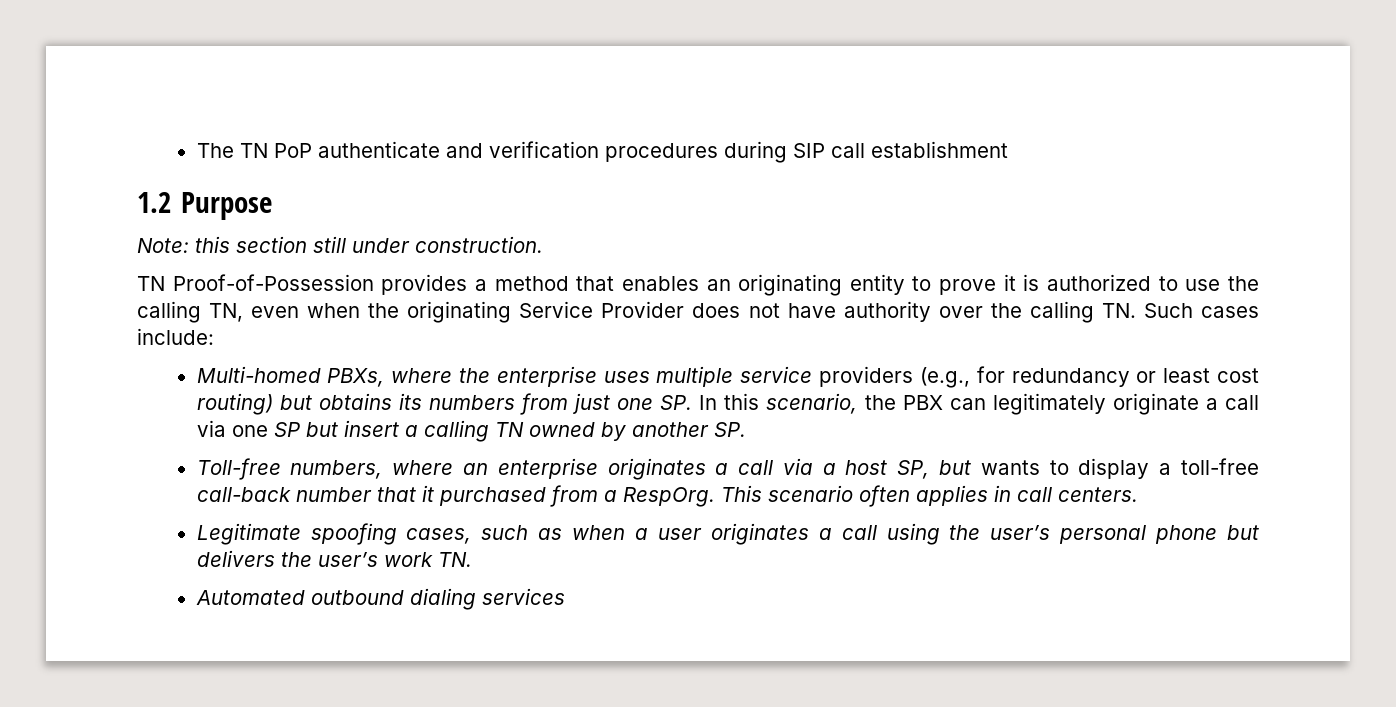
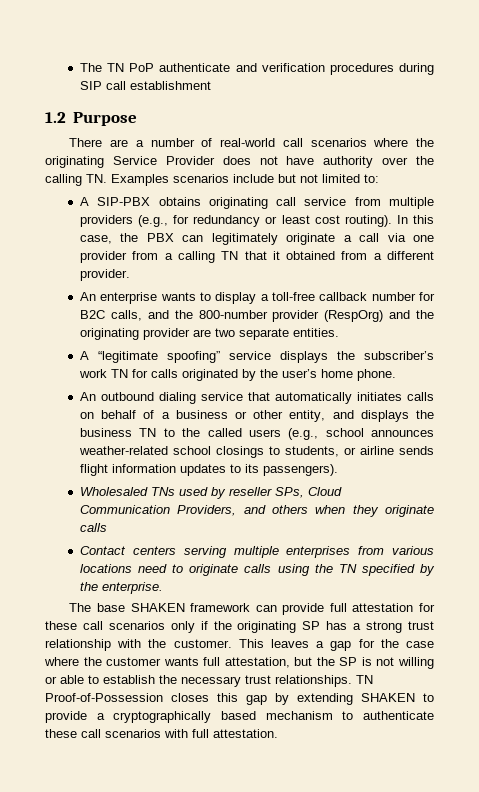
[137,236,543,253] [137,274,1259,296] [137,301,361,323] Note: this section still under construction. // TN Proof-of-Possession provides a method that enables an originating entity to prove it is authorized to use the calling TN, even when -> [69,138,409,147] There are a number of real-world call scenarios where
[1143,303,1259,318] [137,328,214,345] [196,366,813,387] Such cases include: // Multi-homed PBXs, where the enterprise uses multiple service -> [111,174,379,186] [80,197,434,209] Examples scenarios include but not limited to: // A SIP-PBX obtains originating call service from multiple
[196,393,693,415] routing) but obtains its numbers from just one SP. -> [344,215,392,227] routing).
[766,393,858,414] scenario, -> [80,235,113,244] case,
[273,420,746,442] [196,458,972,480] SP but insert a calling TN owned by another SP. // Toll-free numbers, where an enterprise originates a call via a host SP, but -> [80,251,435,263] [80,269,131,281] [80,292,158,304] provider from a calling TN that it obtained from a different provider. // An enterprise
[196,485,1138,507] [196,523,1259,545] [196,550,472,567] [195,588,565,610] call-back number that it purchased from a RespOrg. This scenario often applies in call centers. // Legitimate spoofing cases, such as when a user originates a call using the user’s personal phone but delivers the user’s work TN. // Automated outbound dialing services -> [319,292,436,301] [80,310,435,322] [80,328,340,340] [80,351,434,363] [79,369,397,381] [80,392,434,404] [80,410,434,422] [80,428,435,440] [79,446,435,458] [80,464,339,476] [80,487,343,499] [80,505,434,517] [80,523,108,532] [80,546,434,558] [80,564,436,576] [80,582,164,594] [69,603,435,615] [45,621,435,633] [45,639,434,651] [44,657,435,669] [45,675,373,687] [45,693,434,705] [45,711,434,723] [45,729,278,738] callback number for B2C calls, and the 800-number provider (RespOrg) and the originating provider are two separate entities. // A “legitimate spoofing” service displays the subscriber’s work TN for calls originated by the user’s home phone. // An outbound dialing service that automatically initiates calls on behalf of a business or other entity, and displays the business TN to the called users (e.g., school announces weather-related school closings to students, or airline sends flight information updates to its passengers). // Wholesaled TNs used by reseller SPs, Cloud Communication Providers, and others when they originate calls // Contact centers serving multiple enterprises from various locations need to originate calls using the TN specified by the enterprise. // The base SHAKEN framework can provide full attestation for these call scenarios only if the originating SP has a strong trust relationship with the customer. This leaves a gap for the case where the customer wants full attestation, but the SP is not willing or able to establish the necessary trust relationships. TN Proof-of-Possession closes this gap by extending SHAKEN to provide a cryptographically based mechanism to authenticate these call scenarios with full attestation.

